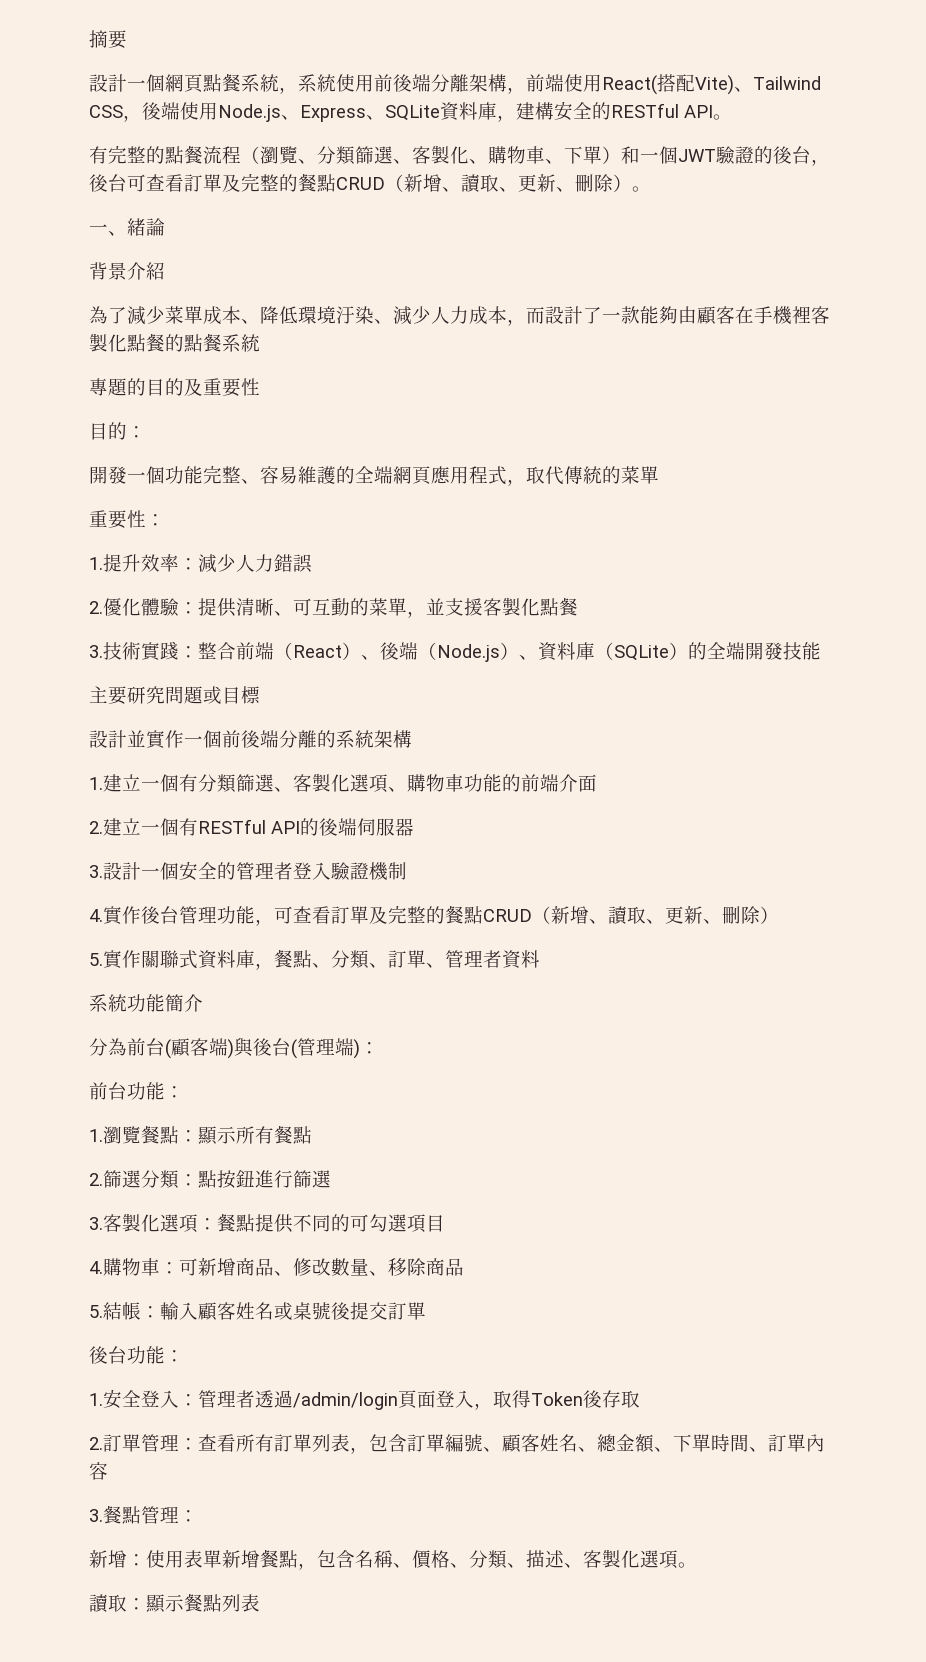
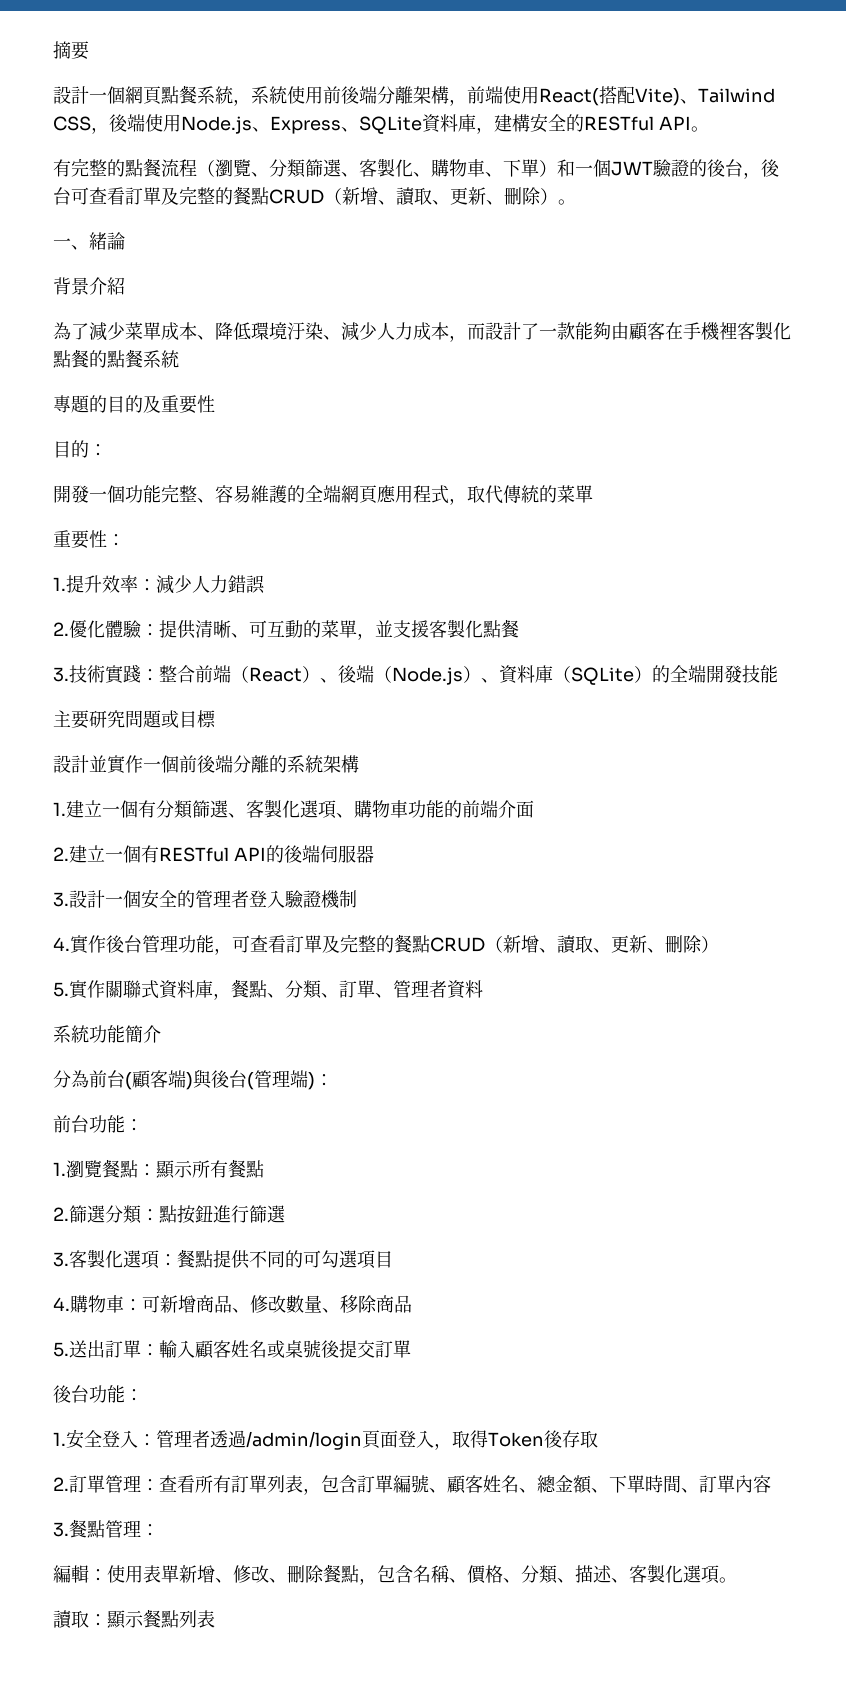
[103,1302,141,1320] 結帳 -> [69,1340,141,1358] 送出訂單
[89,1550,127,1568] 新增 -> [53,1565,89,1583] 編輯
(260, 1559) none -> [215,1565,324,1583] 、修改、刪除

